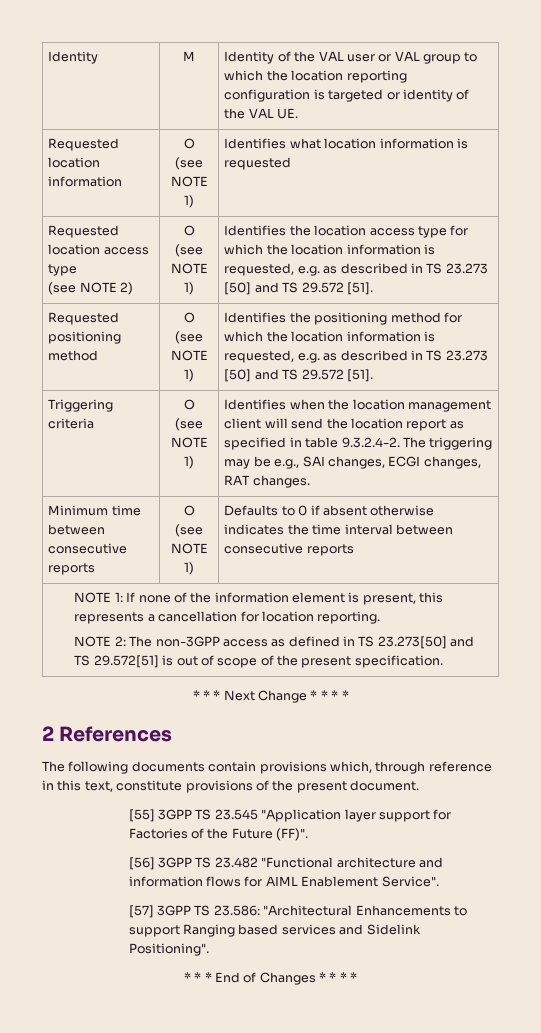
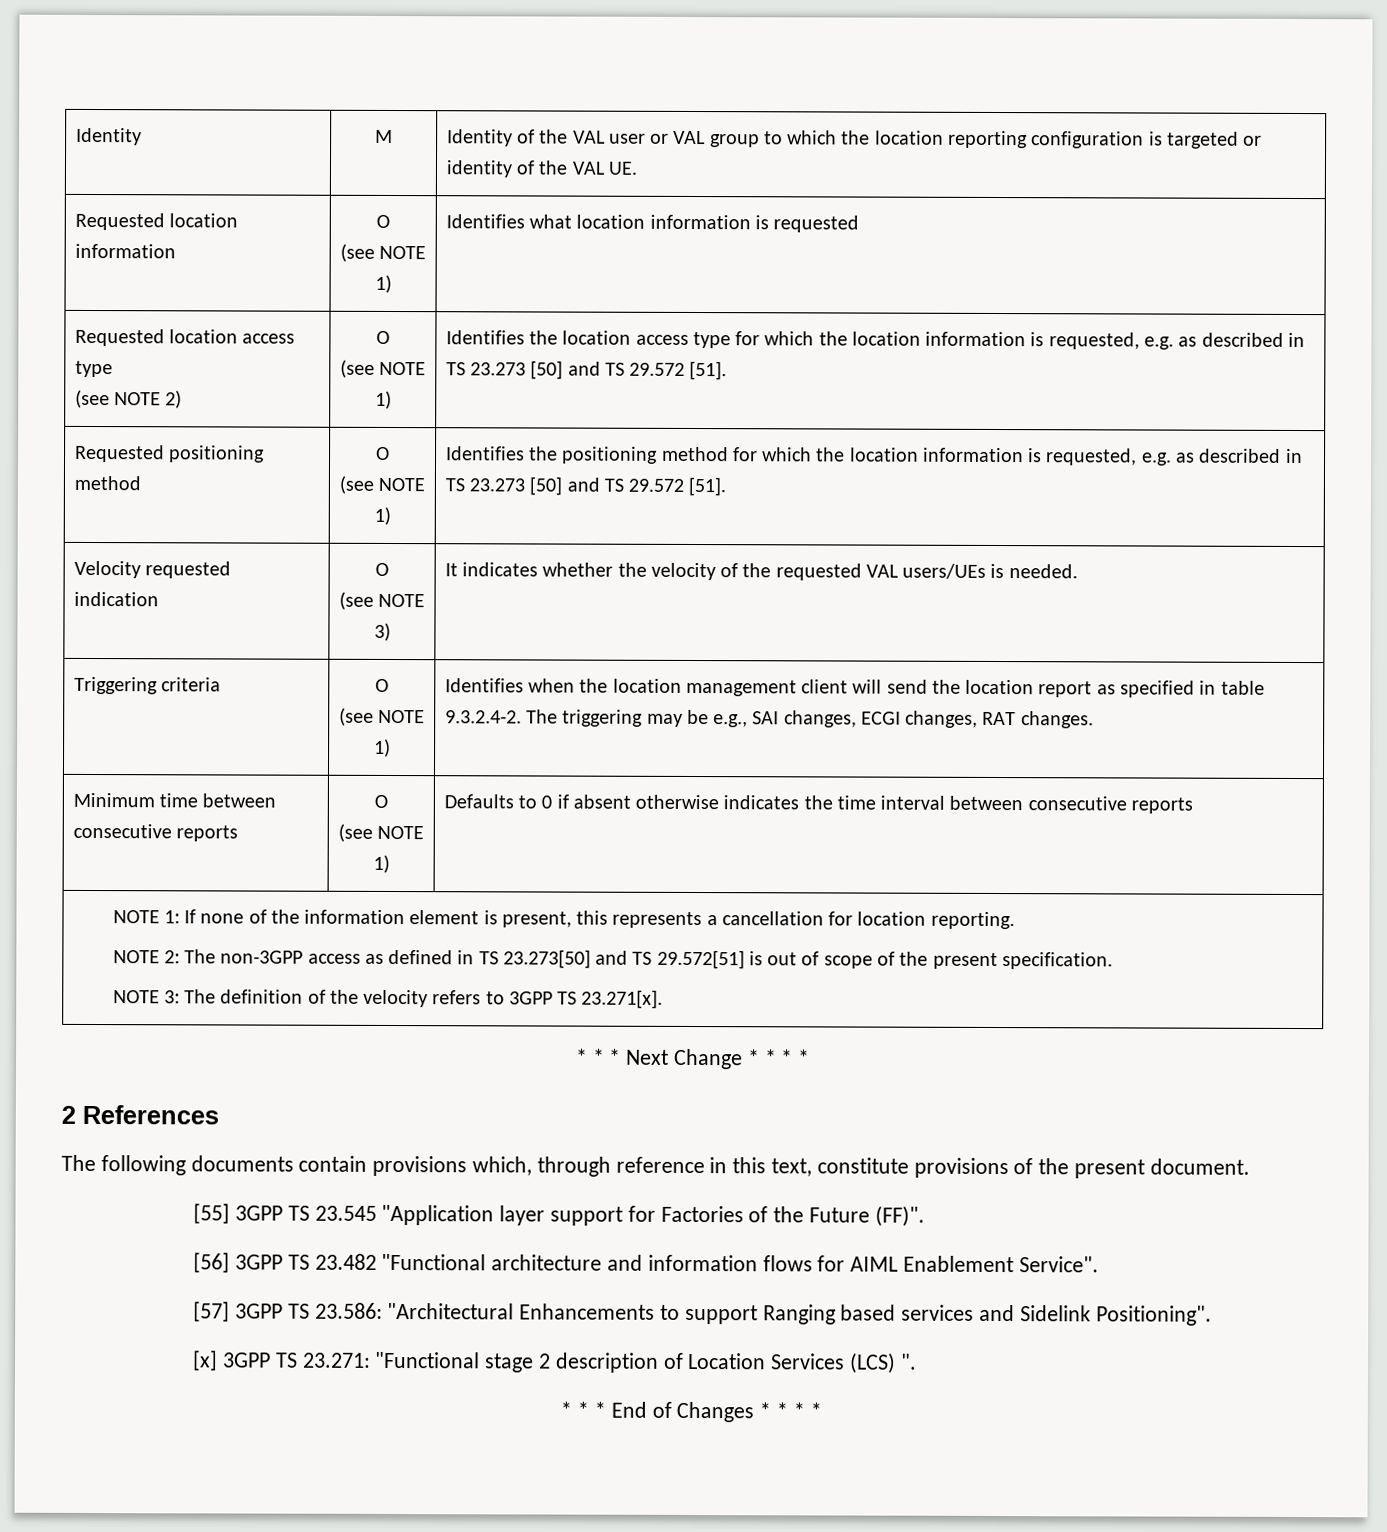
(373, 375) none -> [73,560,232,579] [73,591,159,607] [375,562,389,576] [338,591,426,610] [373,622,391,641] [444,562,1078,581] // Velocity requested indication | O // (see NOTE 3) | It indicates whether the velocity of the requested VAL users/UEs is needed.
(443, 661) none -> [112,989,664,1009] // NOTE 3: The definition of the velocity refers to 3GPP TS 23.271[x].
(209, 949) none -> [192,1350,917,1374] // [x] 3GPP TS 23.271: "Functional stage 2 description of Location Services (LCS) ".

